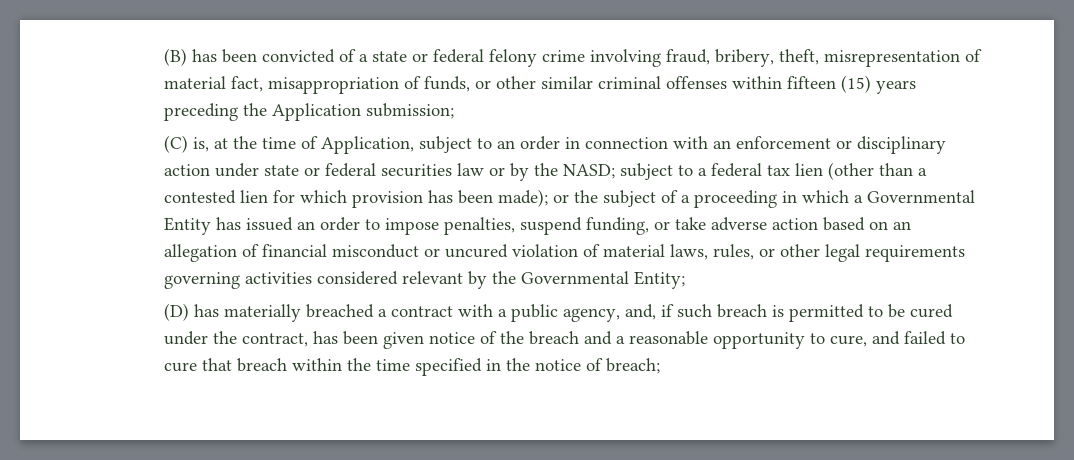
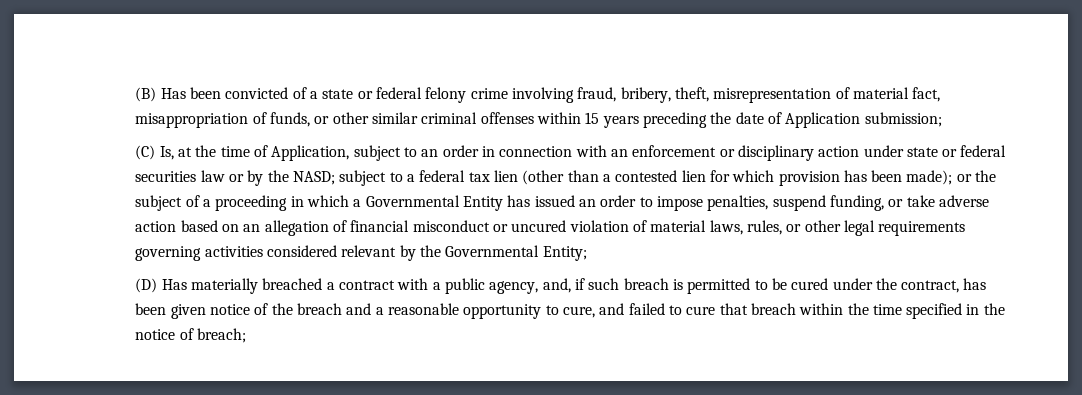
[192,49,218,62] has -> [160,88,186,99] Has
[787,75,872,93] fifteen (15) -> [585,112,600,124] 15
(268, 109) none -> [735,112,782,124] date of
[193,137,210,152] is, -> [159,146,174,160] Is,
[194,304,220,317] has -> [161,279,187,290] Has

